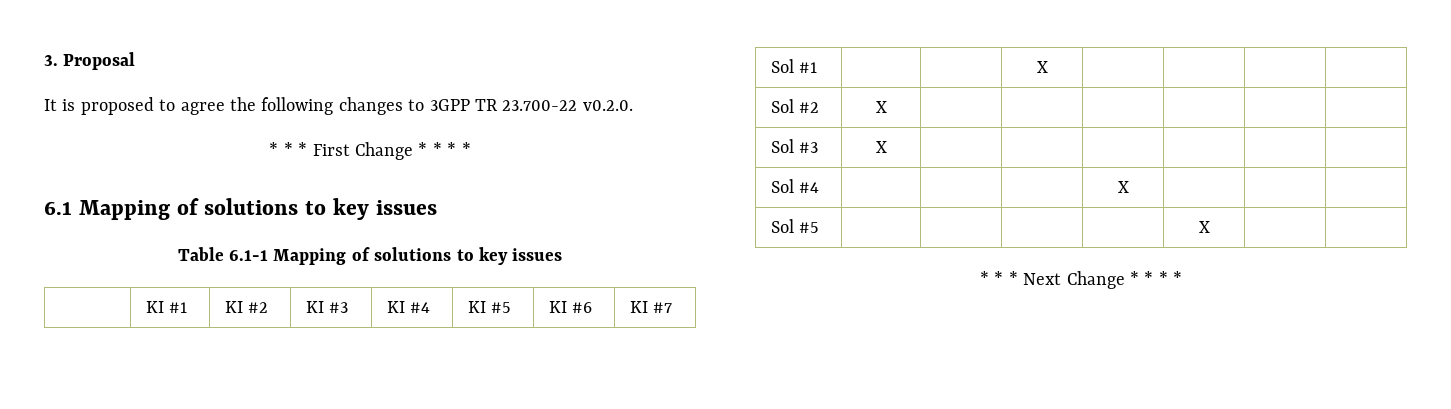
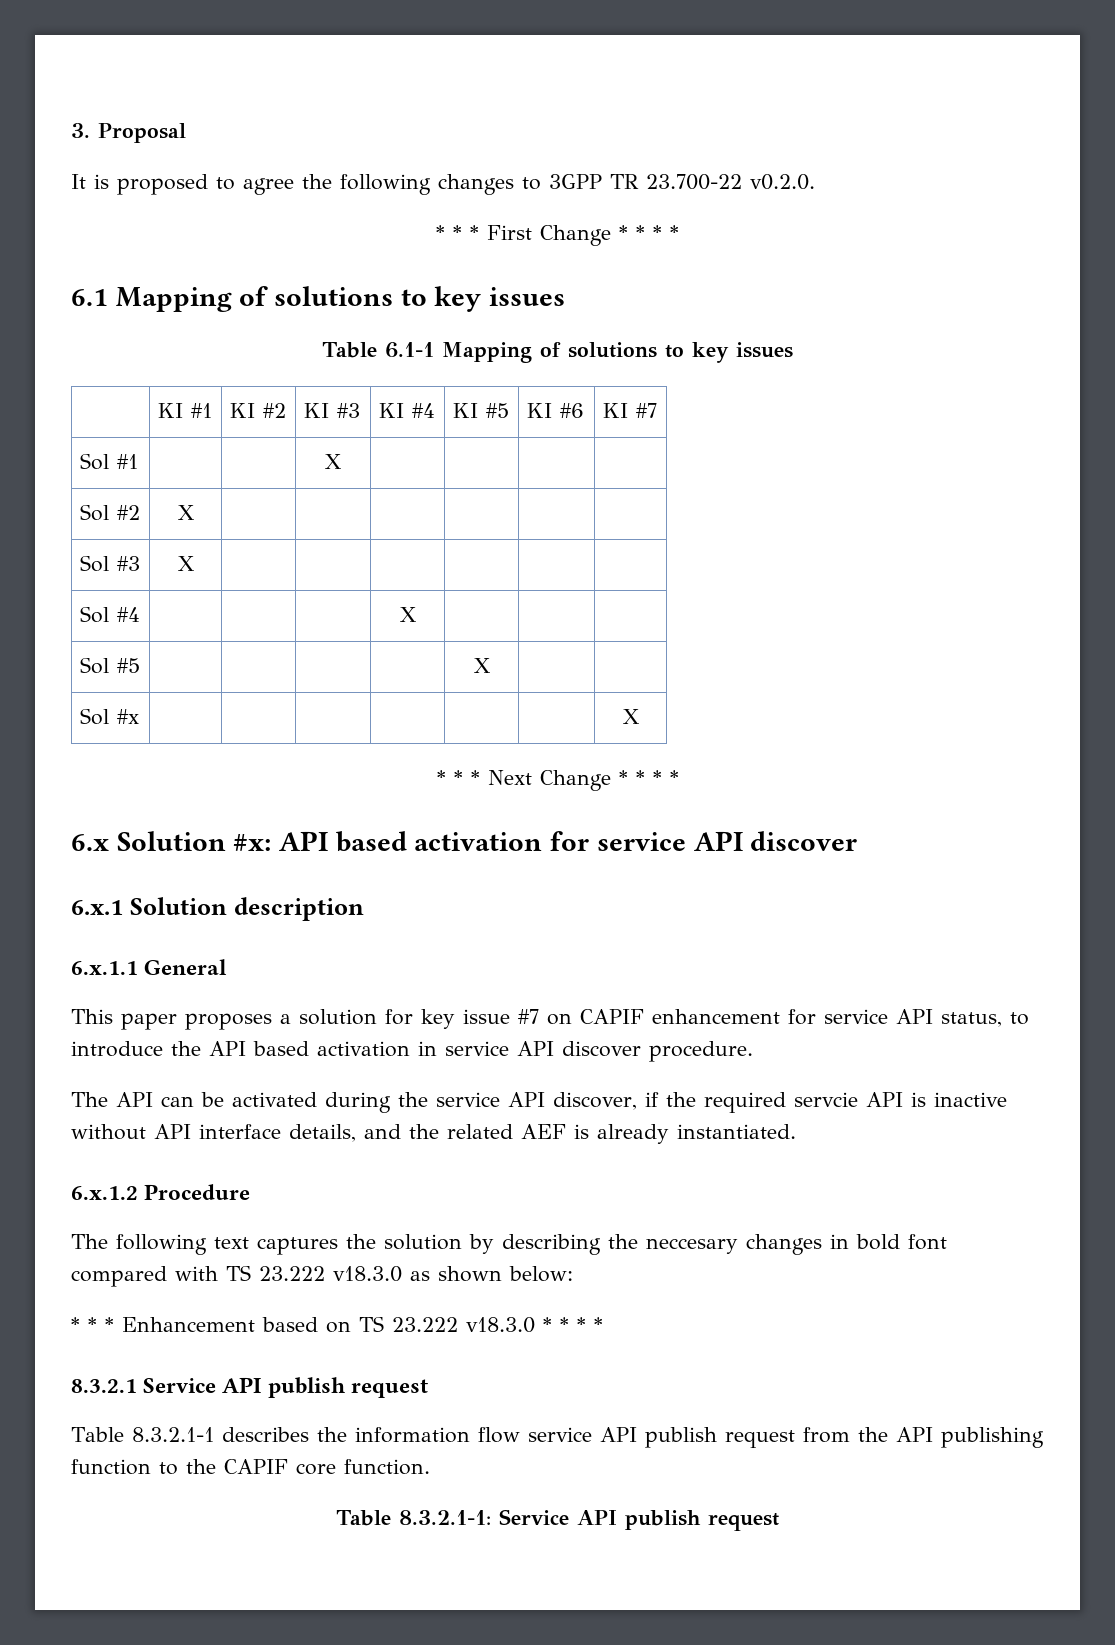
(1210, 227) none -> [79,708,139,725] [622,709,639,724] // Sol #x | | | | | | | X
(1183, 278) none -> [71,831,858,852] [71,897,364,921] [71,959,228,975] [71,1009,1029,1030] [71,1041,753,1062] [71,1092,1007,1113] [71,1124,796,1144] [71,1184,251,1200] [71,1234,947,1255] [71,1265,573,1287] [71,1316,603,1333] [71,1377,428,1398] [71,1427,1044,1448] [71,1459,430,1475] [335,1509,780,1531] // 6.x Solution #x: API based activation for service API discover // 6.x.1 Solution description // 6.x.1.1 General // This paper proposes a solution for key issue #7 on CAPIF enhancement for service API status, to introduce the API based activation in service API discover procedure. // The API can be activated during the service API discover, if the required servcie API is inactive without API interface details, and the related AEF is already instantiated. // 6.x.1.2 Procedure // The following text captures the solution by describing the neccesary changes in bold font compared with TS 23.222 v18.3.0 as shown below: // * * * Enhancement based on TS 23.222 v18.3.0 * * * * // 8.3.2.1 Service API publish request // Table 8.3.2.1-1 describes the information flow service API publish request from the API publishing function to the CAPIF core function. // Table 8.3.2.1-1: Service API publish request

